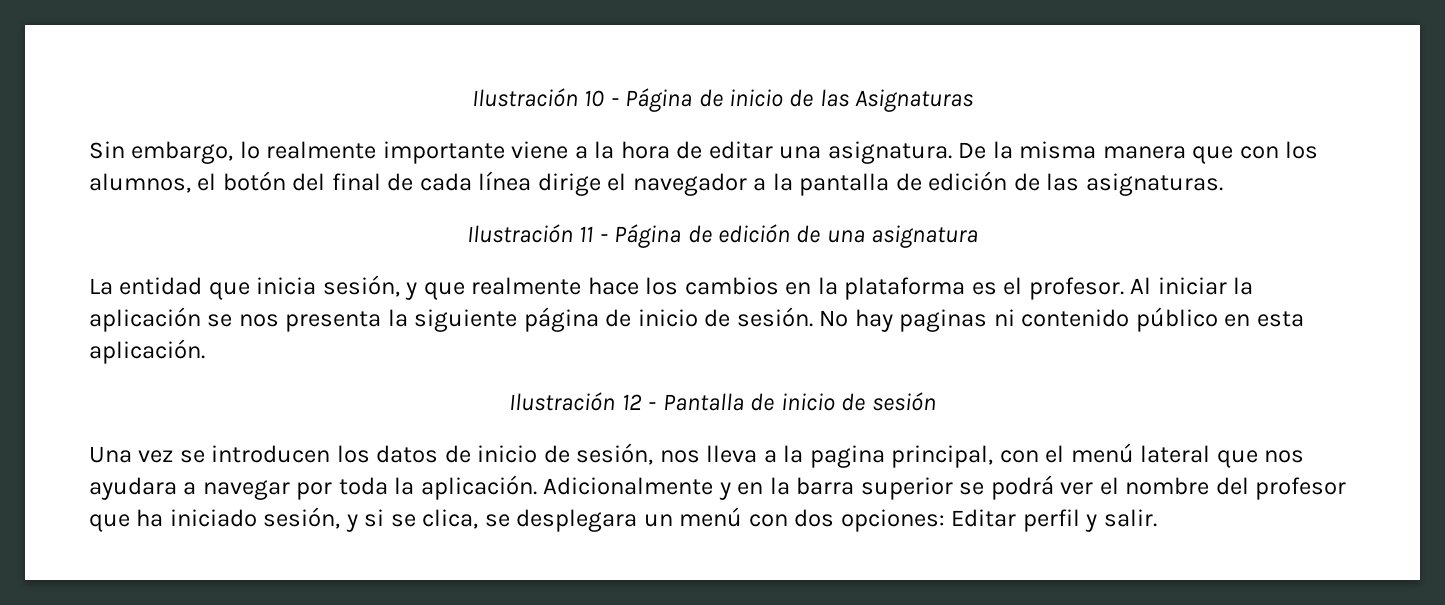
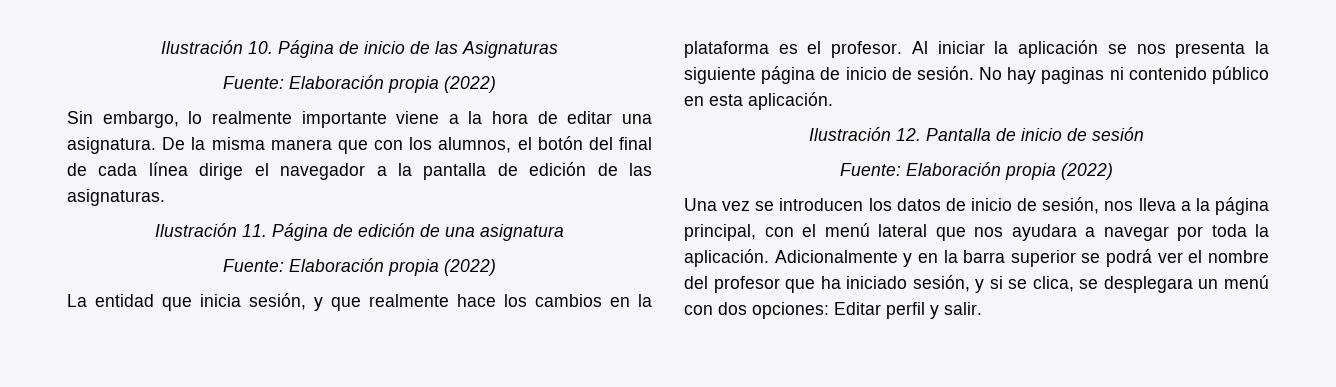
[471,88,619,107] Ilustración 10 - -> [161,40,273,54] Ilustración 10.
(974, 100) none -> [223,75,496,93] // Fuente: Elaboración propia (2022)
[579,226,608,242] 11 - -> [242,224,267,237] 11.
(979, 236) none -> [223,258,496,276] // Fuente: Elaboración propia (2022)
[621,394,657,410] 12 - -> [896,128,921,141] 12.
(936, 401) none -> [840,162,1113,180] // Fuente: Elaboración propia (2022)
[809,445,885,468] pagina -> [1215,197,1269,215] página

